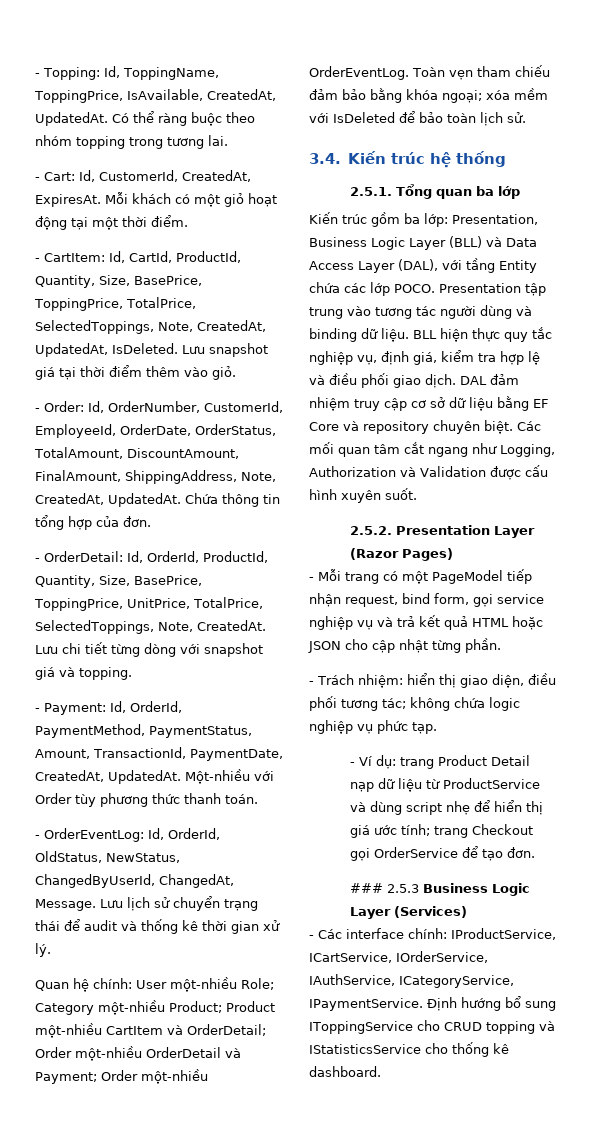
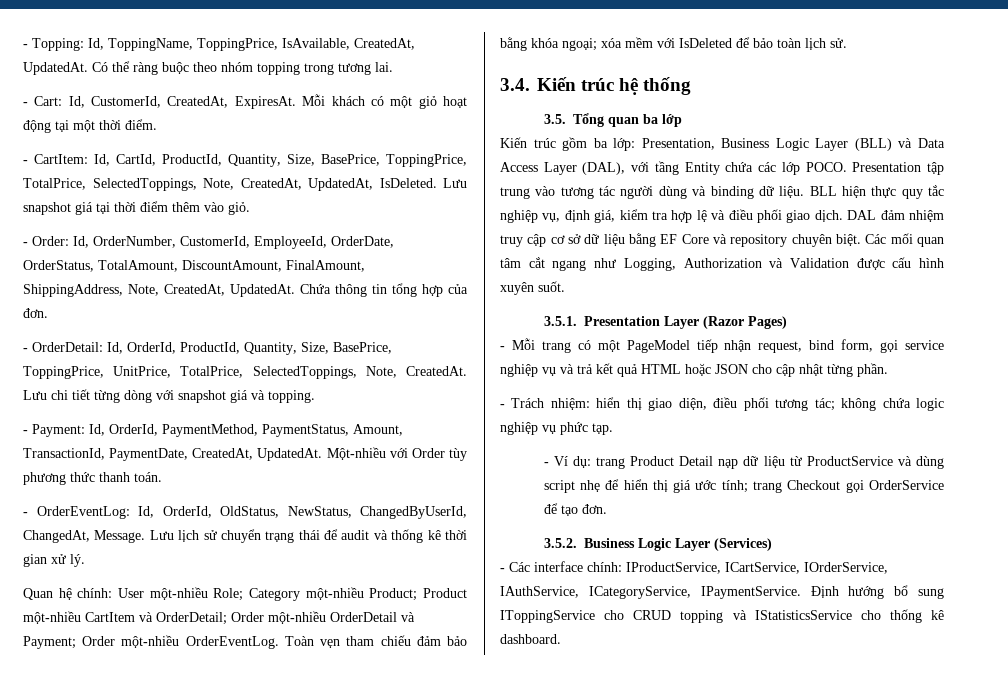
[350,187,393,196] 2.5.1. -> [543,114,566,124] 3.5.
[350,526,393,535] 2.5.2. -> [543,316,577,326] 3.5.1.
[350,883,420,893] ### 2.5.3 -> [543,538,577,548] 3.5.2.

